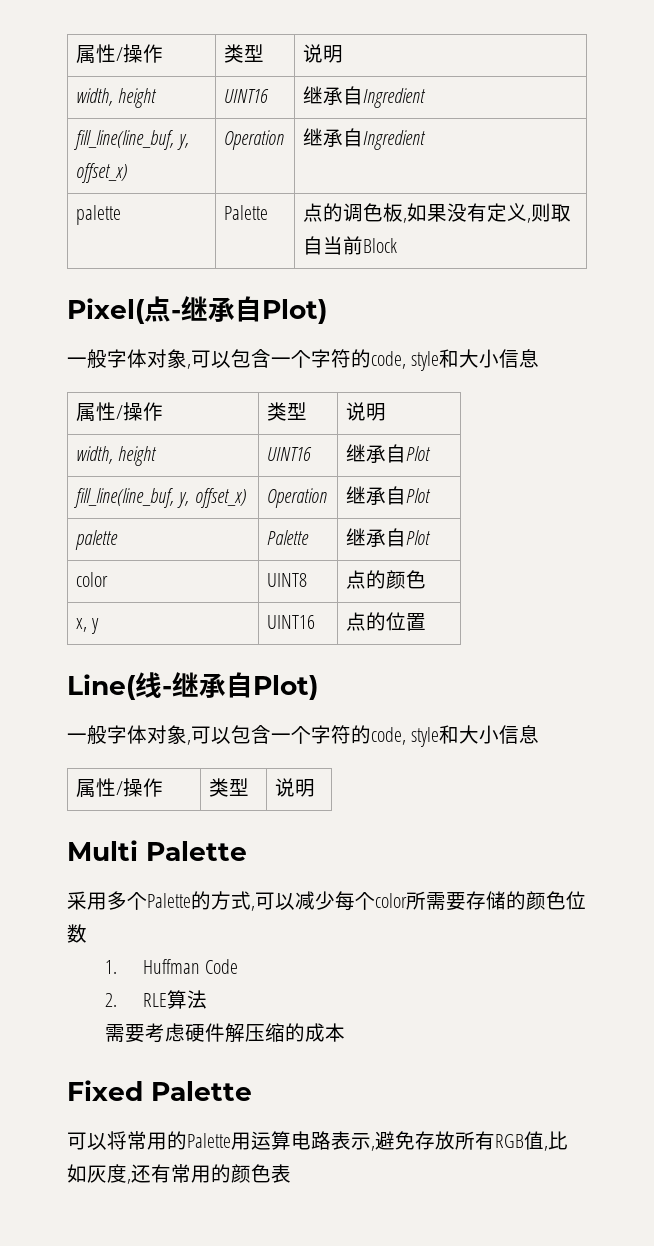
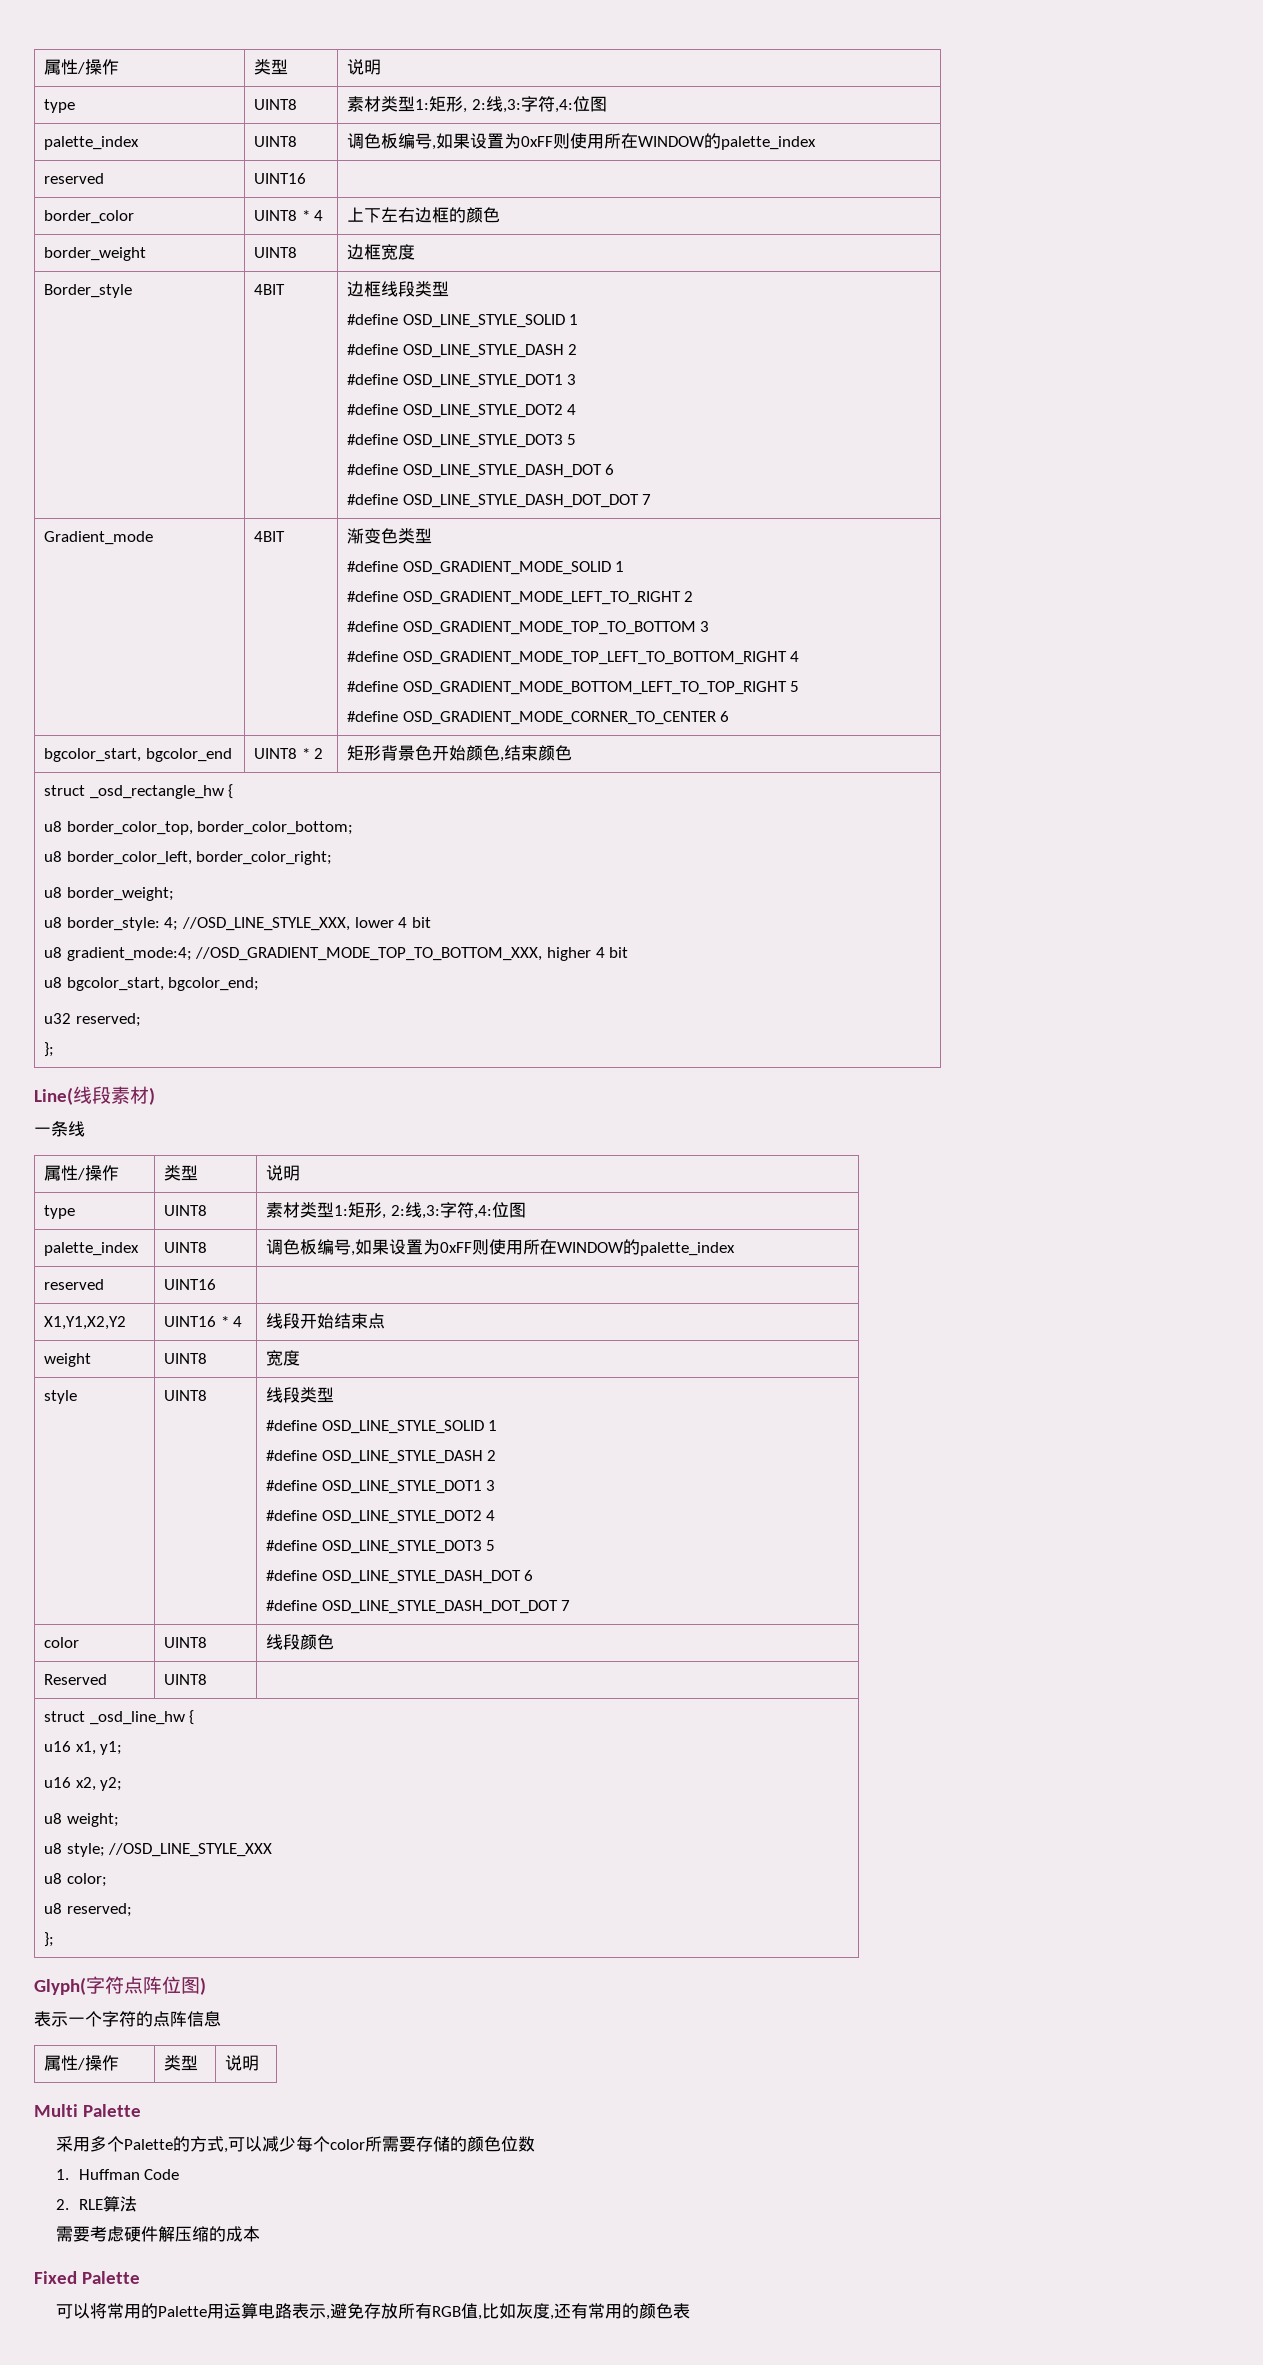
[75,44,163,64] [223,44,264,63] [302,44,343,63] [75,88,158,108] [223,89,269,103] [302,86,426,108] [73,130,190,150] [75,163,127,183] [223,130,284,150] [302,128,426,150] [75,205,121,225] [223,205,268,220] [302,203,571,223] [302,236,397,255] [67,296,327,324] [67,349,540,371] [75,402,163,422] [266,402,307,421] [345,402,386,421] [75,446,158,466] [266,447,312,461] [345,444,431,463] [73,488,246,508] [266,488,327,508] [345,486,431,505] [74,530,118,550] [266,530,309,545] [345,528,431,547] 属性/操作 | 类型 | 说明 // width, height | UINT16 | 继承自Ingredient // fill_line(line_buf, y, offset_x) | Operation | 继承自Ingredient // palette | Palette | 点的调色板,如果没有定义,则取自当前Block // Pixel(点-继承自Plot) // 一般字体对象,可以包含一个字符的code, style和大小信息 // 属性/操作 | 类型 | 说明 // width, height | UINT16 | 继承自Plot // fill_line(line_buf, y, offset_x) | Operation | 继承自Plot // palette | Palette | 继承自Plot -> [44,59,120,75] [254,59,289,75] [347,59,382,75] [44,99,76,113] [254,99,298,110] [347,96,607,113] [44,136,140,150] [254,136,298,147] [347,133,817,150] [44,173,105,184] [254,173,307,184] [44,210,135,224] [254,210,324,221] [347,207,501,223] [44,247,147,261] [254,247,298,258] [347,244,416,260] [44,284,133,298] [254,284,286,295] [347,281,450,297] [347,314,579,328] [347,344,578,358] [347,374,577,388] [347,404,577,418] [347,434,577,448] [347,464,615,478] [347,494,652,508] [44,531,154,545] [254,531,286,542] [347,528,433,544] [347,561,625,575] [347,591,694,605] [347,621,710,635] [347,651,800,665] [347,681,800,695] [347,711,730,725] [44,748,232,762] [254,748,324,759] [347,745,573,762] [44,784,234,799] [44,821,354,835] [44,851,333,865] [44,887,174,901] [44,917,431,931] [44,947,629,961] [44,977,260,991] [44,1013,141,1027] [44,1042,55,1057] [34,1086,155,1105] [34,1121,85,1137] [44,1165,120,1181] [164,1165,199,1181] [266,1165,301,1181] [44,1205,76,1219] [164,1205,208,1216] [266,1202,526,1219] [44,1242,140,1256] [164,1242,208,1253] [266,1239,736,1256] [44,1279,105,1290] [164,1279,217,1290] [44,1316,127,1330] [164,1316,243,1327] [266,1313,386,1329] [44,1353,92,1367] [164,1353,208,1364] [266,1350,301,1366] [44,1390,78,1404] [164,1390,208,1401] [266,1387,335,1403] [266,1420,498,1434] [266,1450,497,1464] [266,1480,496,1494] [266,1510,496,1524] [266,1540,496,1554] [266,1570,534,1584] [266,1600,571,1614] 属性/操作 | 类型 | 说明 // type | UINT8 | 素材类型1:矩形, 2:线,3:字符,4:位图 // palette_index | UINT8 | 调色板编号,如果设置为0xFF则使用所在WINDOW的palette_index // reserved | UINT16 | // border_color | UINT8 * 4 | 上下左右边框的颜色 // border_weight | UINT8 | 边框宽度 // Border_style | 4BIT | 边框线段类型 // #define OSD_LINE_STYLE_SOLID 1 // #define OSD_LINE_STYLE_DASH 2 // #define OSD_LINE_STYLE_DOT1 3 // #define OSD_LINE_STYLE_DOT2 4 // #define OSD_LINE_STYLE_DOT3 5 // #define OSD_LINE_STYLE_DASH_DOT 6 // #define OSD_LINE_STYLE_DASH_DOT_DOT 7 // Gradient_mode | 4BIT | 渐变色类型 // #define OSD_GRADIENT_MODE_SOLID 1 // #define OSD_GRADIENT_MODE_LEFT_TO_RIGHT 2 // #define OSD_GRADIENT_MODE_TOP_TO_BOTTOM 3 // #define OSD_GRADIENT_MODE_TOP_LEFT_TO_BOTTOM_RIGHT 4 // #define OSD_GRADIENT_MODE_BOTTOM_LEFT_TO_TOP_RIGHT 5 // #define OSD_GRADIENT_MODE_CORNER_TO_CENTER 6 // bgcolor_start, bgcolor_end | UINT8 * 2 | 矩形背景色开始颜色,结束颜色 // struct _osd_rectangle_hw { // u8 border_color_top, border_color_bottom; // u8 border_color_left, border_color_right; // u8 border_weight; // u8 border_style: 4; //OSD_LINE_STYLE_XXX, lower 4 bit // u8 gradient_mode:4; //OSD_GRADIENT_MODE_TOP_TO_BOTTOM_XXX, higher 4 bit // u8 bgcolor_start, bgcolor_end; // u32 reserved; // }; // Line(线段素材) // 一条线 // 属性/操作 | 类型 | 说明 // type | UINT8 | 素材类型1:矩形, 2:线,3:字符,4:位图 // palette_index | UINT8 | 调色板编号,如果设置为0xFF则使用所在WINDOW的palette_index // reserved | UINT16 | // X1,Y1,X2,Y2 | UINT16 * 4 | 线段开始结束点 // weight | UINT8 | 宽度 // style | UINT8 | 线段类型 // #define OSD_LINE_STYLE_SOLID 1 // #define OSD_LINE_STYLE_DASH 2 // #define OSD_LINE_STYLE_DOT1 3 // #define OSD_LINE_STYLE_DOT2 4 // #define OSD_LINE_STYLE_DOT3 5 // #define OSD_LINE_STYLE_DASH_DOT 6 // #define OSD_LINE_STYLE_DASH_DOT_DOT 7
[345,570,426,589] [75,618,100,634] [266,615,315,629] [345,612,426,631] [67,672,318,700] [67,725,500,747] 点的颜色 // x, y | UINT16 | 点的位置 // Line(线-继承自Plot) // 一般字体对象,可以包含一个字符的code, style和大小 -> [266,1634,335,1650] [44,1674,108,1685] [164,1674,208,1685] [44,1710,195,1725] [44,1741,123,1755] [44,1777,123,1791] [44,1813,119,1827] [44,1843,273,1857] [44,1873,107,1887] [44,1903,132,1917] [44,1932,55,1947] [34,1976,206,1995] [34,2011,187,2027] 线段颜色 // Reserved | UINT8 | // struct _osd_line_hw { // u16 x1, y1; // u16 x2, y2; // u8 weight; // u8 style; //OSD_LINE_STYLE_XXX // u8 color; // u8 reserved; // }; // Glyph(字符点阵位图) // 表示一个字符的点阵

